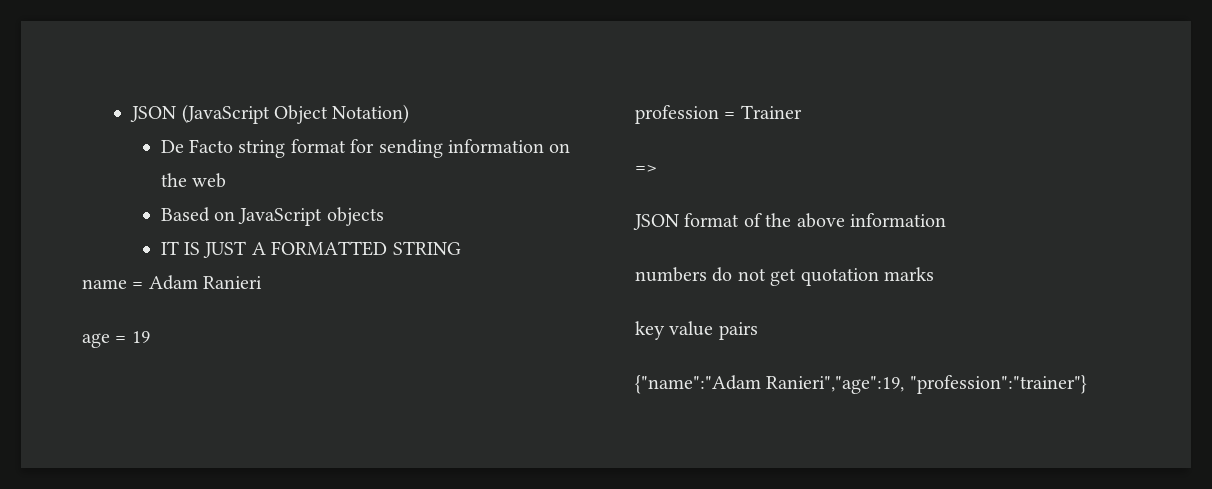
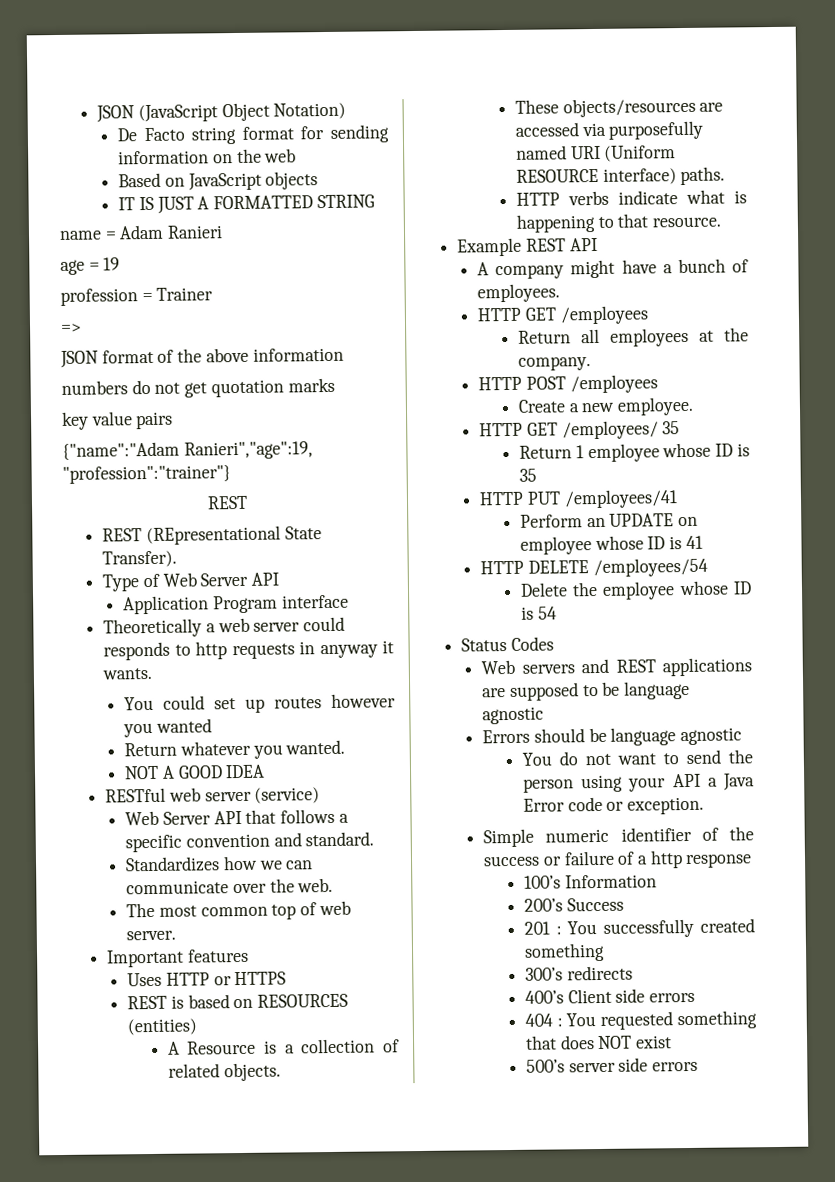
(1087, 384) none -> [207,495,248,510] [102,525,322,546] [102,550,178,568] [102,572,280,592] [123,594,349,615] [103,616,346,638] [103,640,395,661] [102,667,153,680] [124,693,396,713] [123,718,212,738] [124,739,346,759] [124,764,266,780] [105,787,321,804] [125,808,349,826] [125,831,375,853] [125,855,314,873] [126,877,334,895] [126,900,351,920] [126,930,177,941] [106,948,249,968] [127,971,287,987] [127,993,348,1010] [127,1018,198,1036] [167,1038,401,1055] [167,1062,281,1082] [514,97,724,118] [514,120,704,140] [515,145,677,162] [515,166,726,186] [515,189,747,206] [515,213,722,233] [457,237,598,257] [477,258,749,280] [477,283,561,303] [477,305,649,325] [517,327,749,347] [517,356,591,371] [478,374,658,394] [517,396,695,416] [479,420,681,440] [518,442,750,463] [518,468,537,482] [479,489,678,509] [519,513,699,528] [519,535,703,555] [480,557,708,578] [519,580,752,600] [520,606,557,620] [461,636,554,652] [481,657,752,677] [482,680,690,701] [482,706,545,725] [482,727,742,746] [521,749,753,766] [522,773,755,793] [522,796,705,815] [483,826,754,848] [483,850,753,869] [523,874,657,889] [523,897,624,912] [523,918,755,938] [523,942,605,962] [524,965,633,981] [524,988,696,1004] [524,1010,757,1030] [524,1035,673,1050] [525,1057,699,1073] // REST // REST (REpresentational State Transfer). // Type of Web Server API // Application Program interface // Theoretically a web server could responds to http requests in anyway it wants. // You could set up routes however you wanted // Return whatever you wanted. // NOT A GOOD IDEA // RESTful web server (service) // Web Server API that follows a specific convention and standard. // Standardizes how we can communicate over the web. // The most common top of web server. // Important features // Uses HTTP or HTTPS // REST is based on RESOURCES (entities) // A Resource is a collection of related objects. // These objects/resources are accessed via purposefully named URI (Uniform RESOURCE interface) paths. // HTTP verbs indicate what is happening to that resource. // Example REST API // A company might have a bunch of employees. // HTTP GET /employees // Return all employees at the company. // HTTP POST /employees // Create a new employee. // HTTP GET /employees/ 35 // Return 1 employee whose ID is 35 // HTTP PUT /employees/41 // Perform an UPDATE on employee whose ID is 41 // HTTP DELETE /employees/54 // Delete the employee whose ID is 54 // Status Codes // Web servers and REST applications are supposed to be language agnostic // Errors should be language agnostic // You do not want to send the person using your API a Java Error code or exception. // Simple numeric identifier of the success or failure of a http response // 100’s Information // 200’s Success // 201 : You successfully created something // 300’s redirects // 400’s Client side errors // 404 : You requested something that does NOT exist // 500’s server side errors

